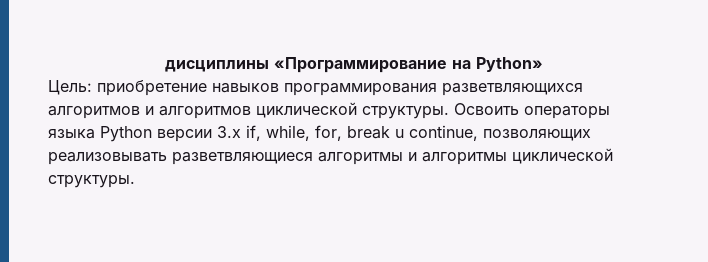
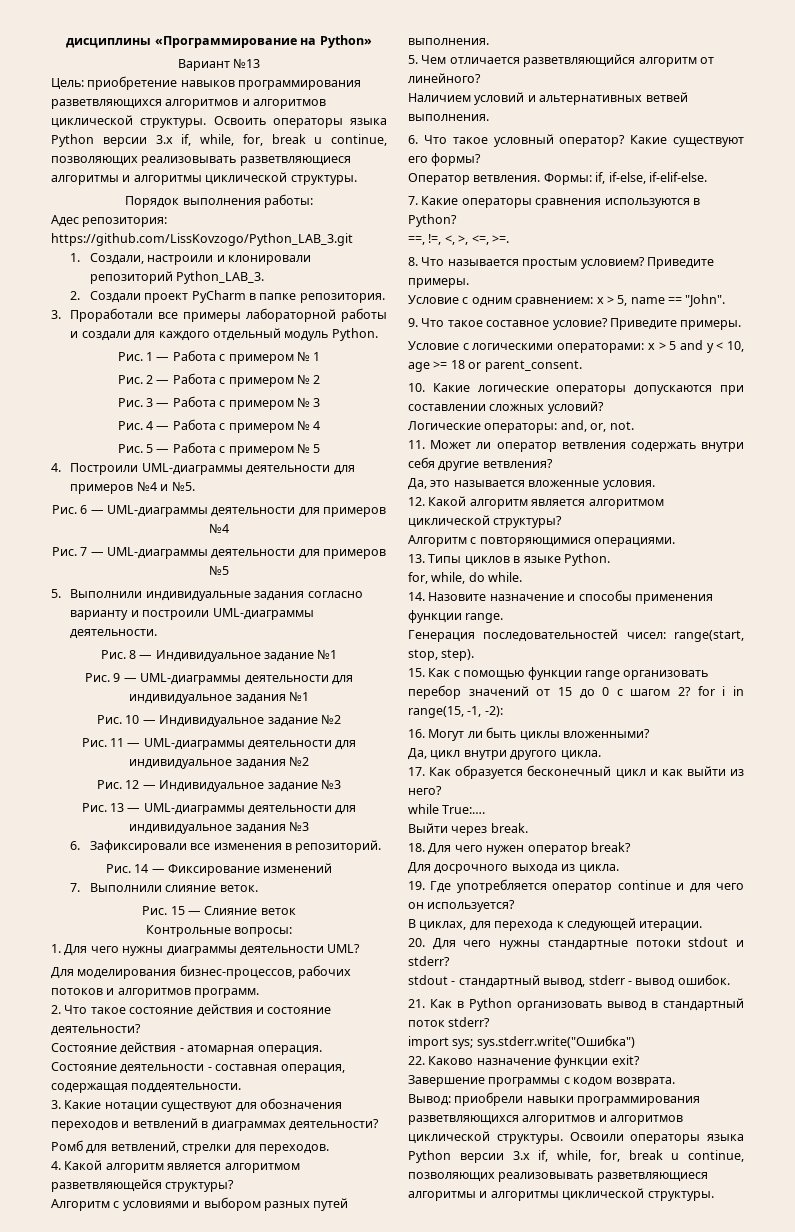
(543, 64) none -> [177,58,261,71] // Вариант №13
(135, 181) none -> [125,194,313,208] [51,215,168,227] [51,233,353,246] [70,253,312,265] [89,271,265,284] [70,290,385,303] [51,308,387,322] [70,328,378,341] [117,350,321,364] [117,373,321,387] [117,396,321,410] [117,419,321,433] [117,442,321,456] [51,463,355,475] [70,481,195,494] [51,505,387,517] [209,523,229,533] [51,547,387,559] [209,565,229,575] [51,589,363,601] [70,608,314,620] [70,629,158,639] [100,649,338,662] [85,673,353,685] [129,691,309,704] [97,714,341,727] [81,738,357,750] [129,756,309,769] [97,779,341,792] [81,803,357,815] [129,821,309,834] [70,840,382,853] [105,863,333,876] [70,883,258,892] [142,906,296,915] [145,925,293,937] [51,944,361,956] [51,965,352,979] [51,988,260,998] [51,1004,332,1017] [51,1024,141,1036] [51,1042,322,1055] [51,1062,345,1074] [51,1083,242,1093] [51,1098,342,1112] [51,1118,379,1131] [51,1140,329,1154] [51,1160,300,1173] [51,1179,235,1192] [51,1197,349,1211] [408,38,489,45] [408,54,714,67] [408,73,481,83] [408,92,688,105] [408,114,489,121] [408,134,744,147] [408,153,482,166] [408,172,707,185] [408,196,700,208] [408,214,457,227] [408,234,509,245] [408,257,714,269] [408,278,469,288] [408,294,726,307] [408,318,742,330] [408,340,744,353] [408,360,582,372] [408,383,744,395] [408,401,604,414] [408,420,634,433] [408,440,744,452] [408,457,553,471] [408,478,655,490] [408,496,664,509] [408,515,563,528] [408,535,676,547] [408,553,610,566] [408,572,523,584] [408,590,713,604] [408,610,504,623] [408,629,744,642] [408,649,475,661] [408,667,709,680] [408,685,744,699] [408,706,503,718] [408,727,650,741] [408,748,601,760] [408,765,744,779] [408,786,442,795] [408,804,486,814] [408,823,528,836] [408,842,631,855] [408,862,619,874] [408,879,744,893] [408,900,516,912] [408,918,703,931] [408,937,744,950] [408,956,450,966] [408,974,730,988] [408,998,744,1011] [408,1017,491,1027] [408,1035,635,1049] [408,1055,640,1068] [408,1075,675,1087] [408,1092,701,1106] [408,1115,684,1125] [408,1131,744,1144] [408,1150,744,1163] [408,1172,708,1182] [408,1188,714,1201] // Порядок выполнения работы: // Адес репозитория: https://github.com/LissKovzogo/Python_LAB_3.git // 1. Создали, настроили и клонировали репозиторий Python_LAB_3. // 2. Создали проект PyCharm в папке репозитория. // 3. Проработали все примеры лабораторной работы и создали для каждого отдельный модуль Python. // Рис. 1 — Работа с примером № 1 // Рис. 2 — Работа с примером № 2 // Рис. 3 — Работа с примером № 3 // Рис. 4 — Работа с примером № 4 // Рис. 5 — Работа с примером № 5 // 4. Построили UML-диаграммы деятельности для примеров №4 и №5. // Рис. 6 — UML-диаграммы деятельности для примеров №4 // Рис. 7 — UML-диаграммы деятельности для примеров №5 // 5. Выполнили индивидуальные задания согласно варианту и построили UML-диаграммы деятельности. // Рис. 8 — Индивидуальное задание №1 // Рис. 9 — UML-диаграммы деятельности для индивидуальное задания №1 // Рис. 10 — Индивидуальное задание №2 // Рис. 11 — UML-диаграммы деятельности для индивидуальное задания №2 // Рис. 12 — Индивидуальное задание №3 // Рис. 13 — UML-диаграммы деятельности для индивидуальное задания №3 // 6. Зафиксировали все изменения в репозиторий. // Рис. 14 — Фиксирование изменений // 7. Выполнили слияние веток. // Рис. 15 — Слияние веток // Контрольные вопросы: // 1. Для чего нужны диаграммы деятельности UML? // Для моделирования бизнес-процессов, рабочих потоков и алгоритмов программ. // 2. Что такое состояние действия и состояние деятельности? // Состояние действия - атомарная операция. Состояние деятельности - составная операция, содержащая поддеятельности. // 3. Какие нотации существуют для обозначения переходов и ветвлений в диаграммах деятельности? // Ромб для ветвлений, стрелки для переходов. // 4. Какой алгоритм является алгоритмом разветвляющейся структуры? // Алгоритм с условиями и выбором разных путей выполнения. // 5. Чем отличается разветвляющийся алгоритм от линейного? // Наличием условий и альтернативных ветвей выполнения. // 6. Что такое условный оператор? Какие существуют его формы? // Оператор ветвления. Формы: if, if-else, if-elif-else. // 7. Какие операторы сравнения используются в Python? // ==, !=, <, >, <=, >=. // 8. Что называется простым условием? Приведите примеры. // Условие с одним сравнением: x > 5, name == "John". // 9. Что такое составное условие? Приведите примеры. // Условие с логическими операторами: x > 5 and y < 10, age >= 18 or parent_consent. // 10. Какие логические операторы допускаются при составлении сложных условий? // Логические операторы: and, or, not. // 11. Может ли оператор ветвления содержать внутри себя другие ветвления? // Да, это называется вложенные условия. // 12. Какой алгоритм является алгоритмом циклической структуры? // Алгоритм с повторяющимися операциями. // 13. Типы циклов в языке Python. // for, while, do while. // 14. Назовите назначение и способы применения функции range. // Генерация последовательностей чисел: range(start, stop, step). // 15. Как с помощью функции range организовать перебор значений от 15 до 0 с шагом 2? for i in range(15, -1, -2): // 16. Могут ли быть циклы вложенными? // Да, цикл внутри другого цикла. // 17. Как образуется бесконечный цикл и как выйти из него? // while True:…. // Выйти через break. // 18. Для чего нужен оператор break? // Для досрочного выхода из цикла. // 19. Где употребляется оператор continue и для чего он используется? // В циклах, для перехода к следующей итерации. // 20. Для чего нужны стандартные потоки stdout и stderr? // stdout - стандартный вывод, stderr - вывод ошибок. // 21. Как в Python организовать вывод в стандартный поток stderr? // import sys; sys.stderr.write("Ошибка") // 22. Каково назначение функции exit? // Завершение программы с кодом возврата. // Вывод: приобрели навыки программирования разветвляющихся алгоритмов и алгоритмов циклической структуры. Освоили операторы языка Python версии 3.x if, while, for, break u continue, позволяющих реализовывать разветвляющиеся алгоритмы и алгоритмы циклической структуры.

